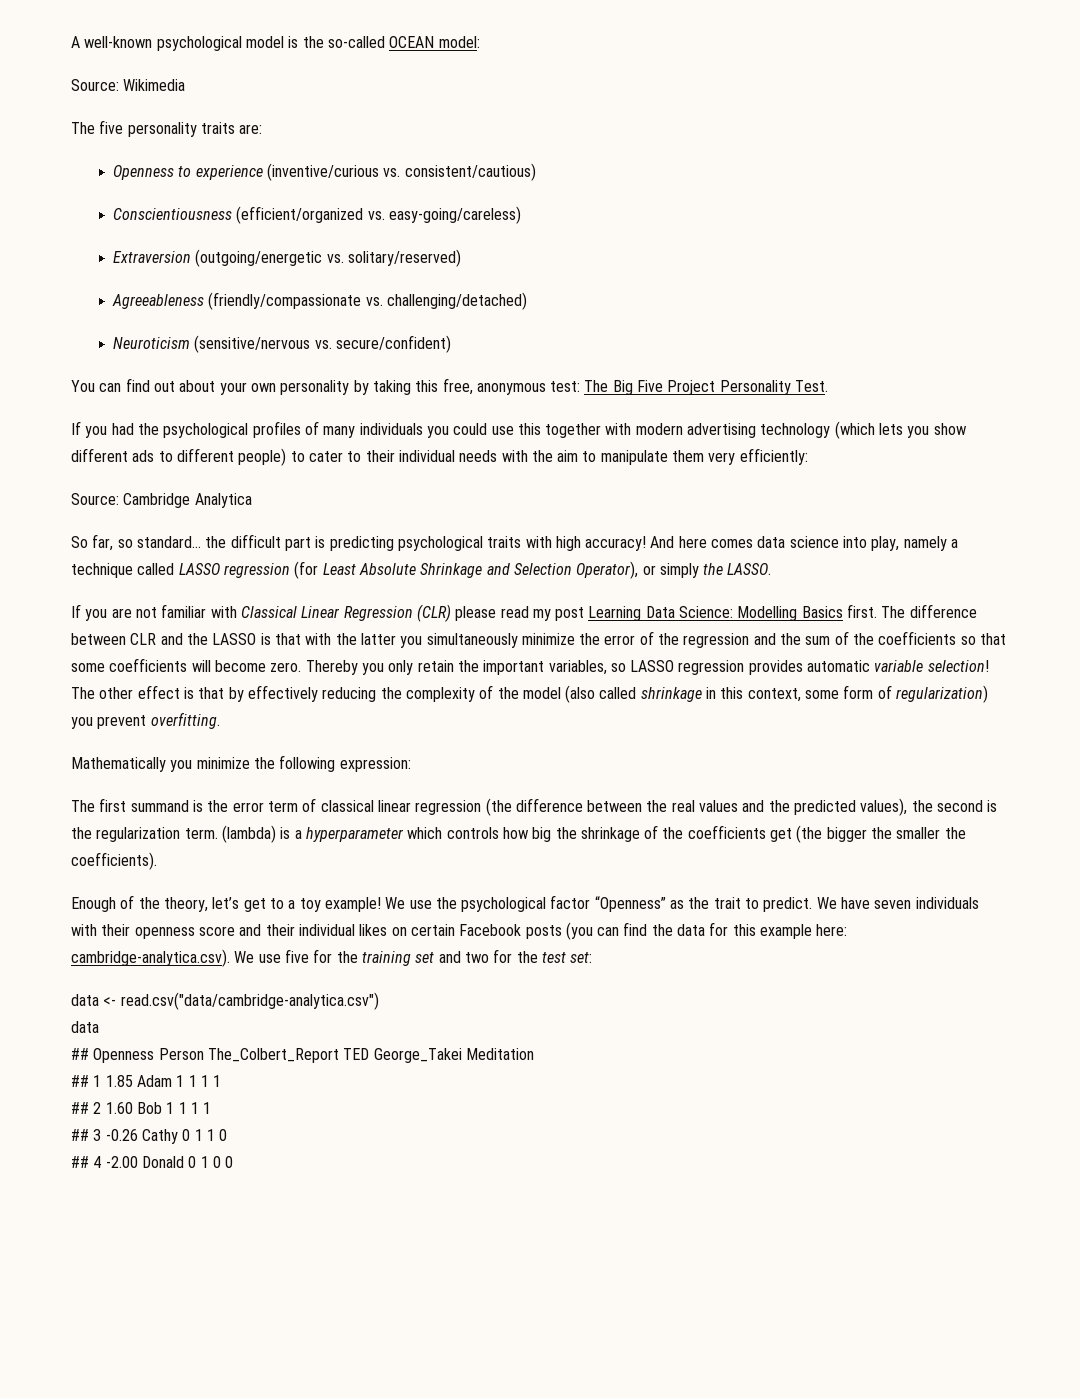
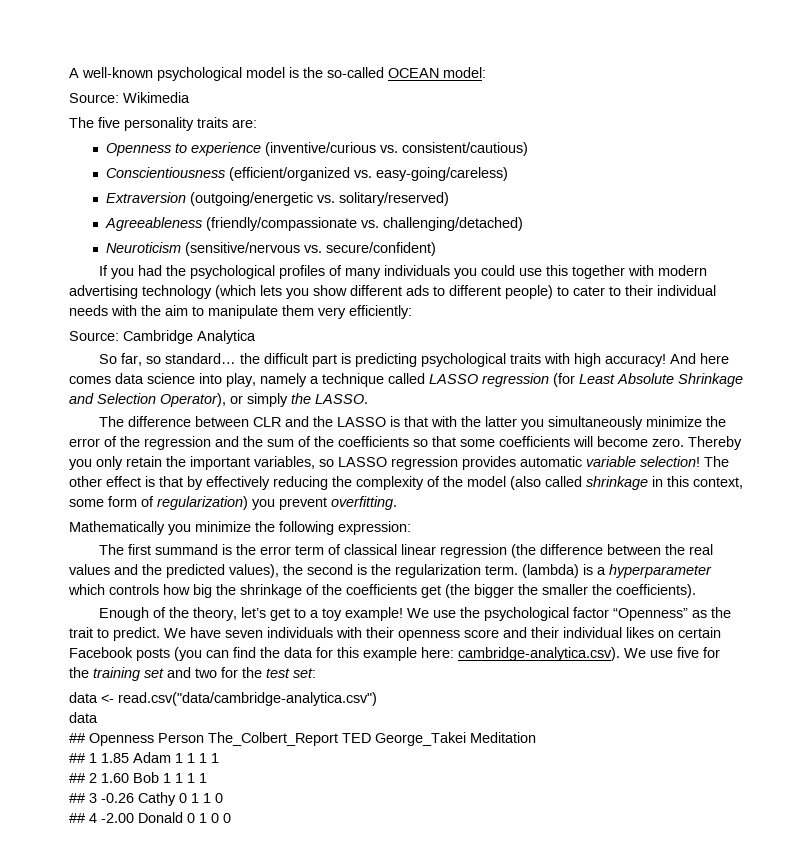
[71,378,829,395] // You can find out about your own personality by taking this free, anonymous test: The Big Five Project Personality Test. -> (437, 249) none
[71,604,878,622] If you are not familiar with Classical Linear Regression (CLR) please read my post Learning Data Science: Modelling Basics first. -> (368, 399) none

